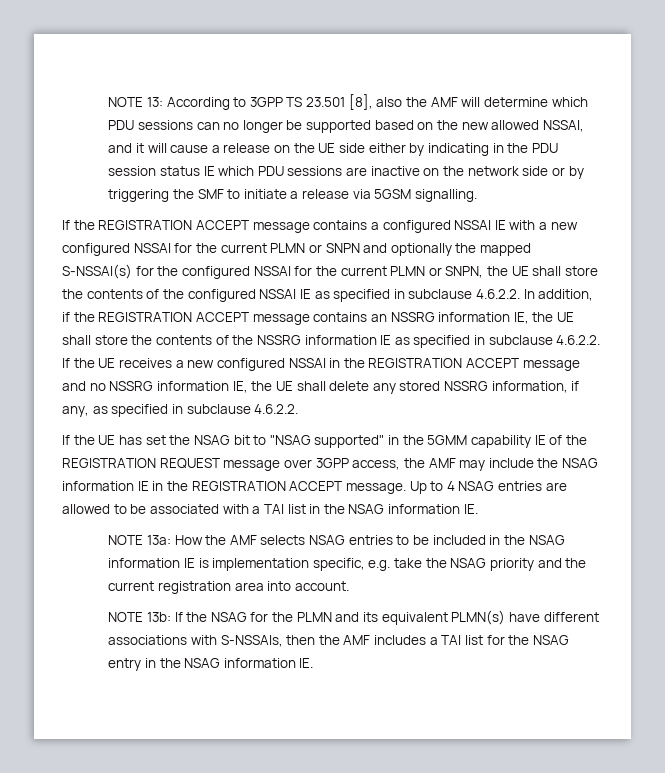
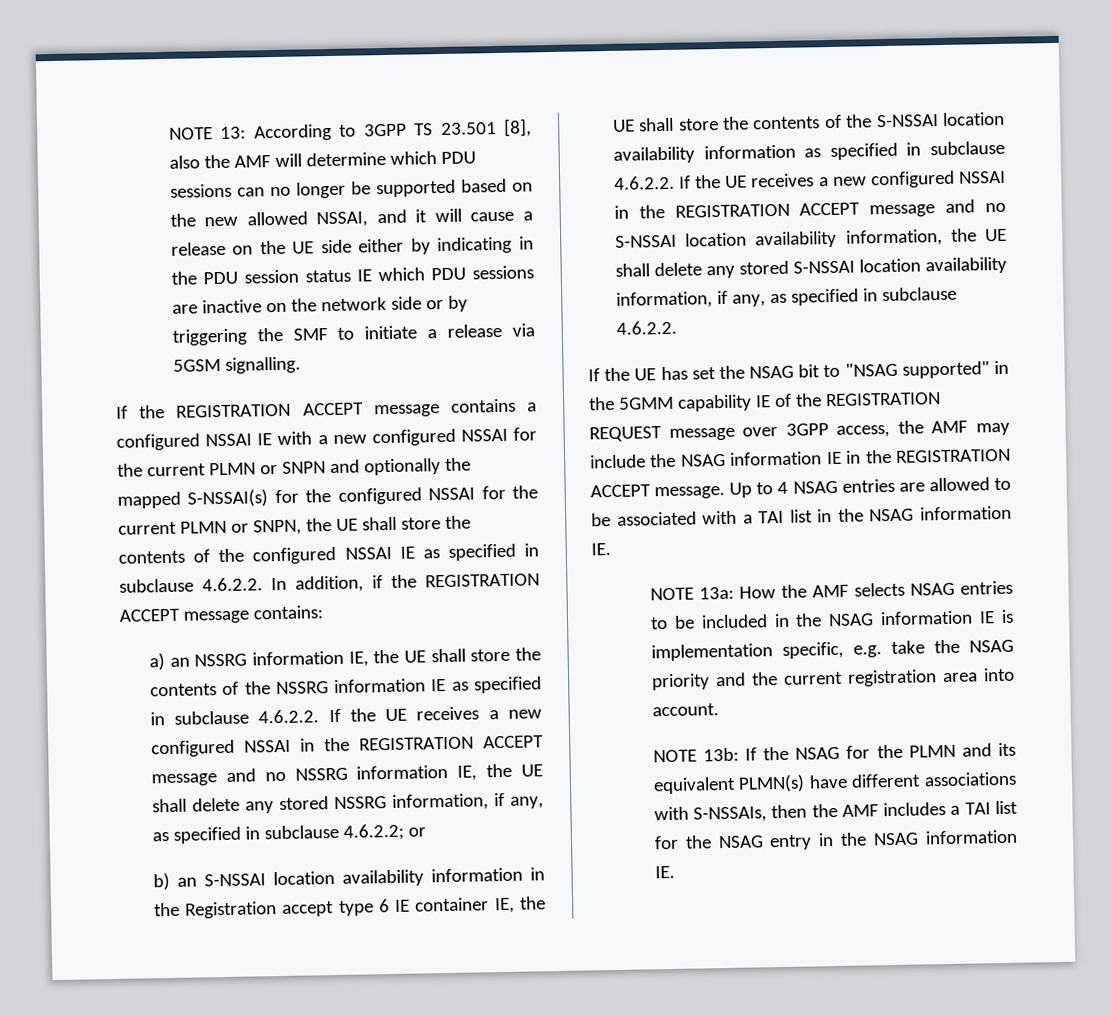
[313,312,368,322] contains -> [252,605,323,620] [148,653,165,671] contains: // a)
(251, 409) none -> [342,823,426,841] [152,867,545,891] [153,896,546,919] [612,111,1005,132] [612,140,1005,164] [613,170,1006,190] [613,199,1006,219] [614,228,1007,249] [614,256,1007,279] [615,286,957,309] 4.6.2.2; or // b) an S-NSSAI location availability information in the Registration accept type 6 IE container IE, the UE shall store the contents of the S-NSSAI location availability information as specified in subclause 4.6.2.2. If the UE receives a new configured NSSAI in the REGISTRATION ACCEPT message and no S-NSSAI location availability information, the UE shall delete any stored S-NSSAI location availability information, if any, as specified in subclause

